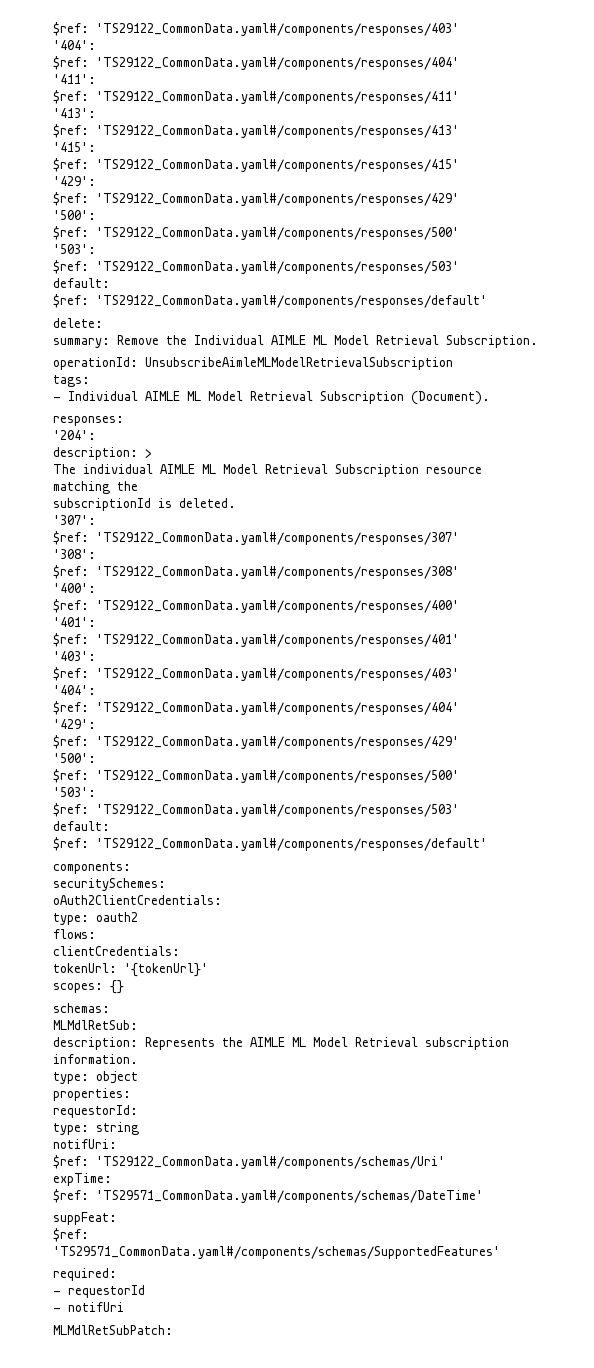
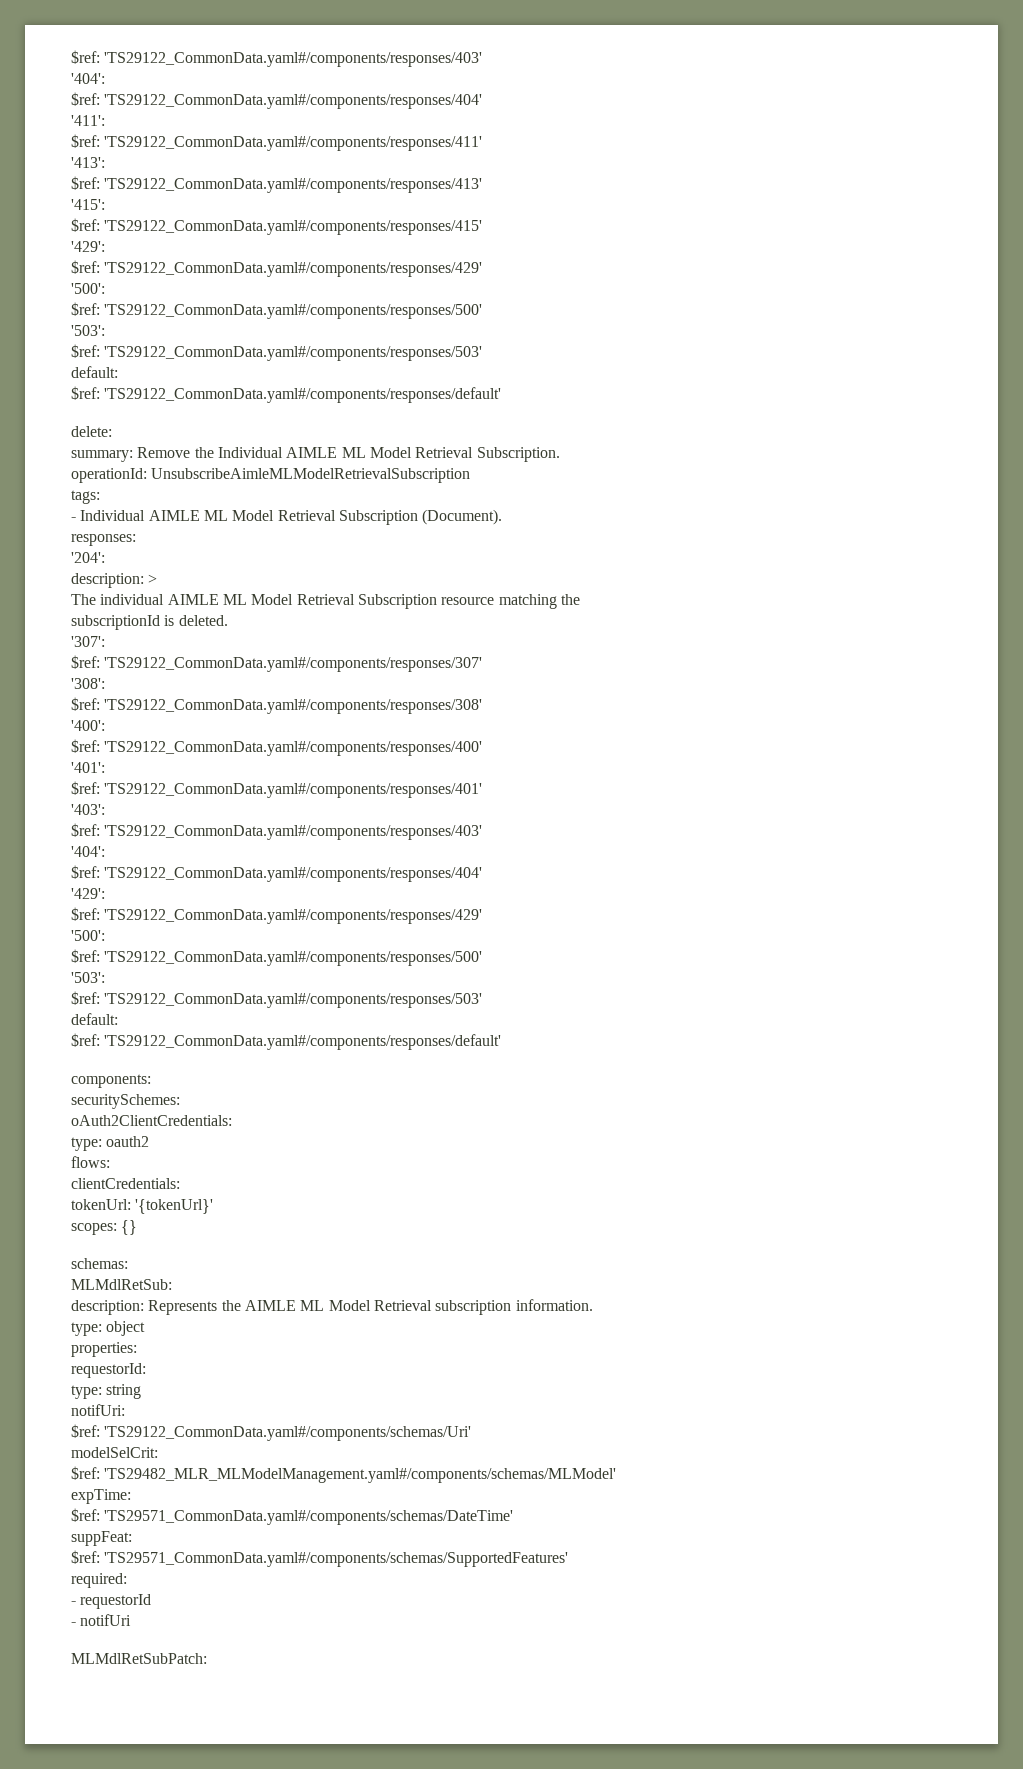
(445, 1162) none -> [71,1447,158,1458] [71,1466,617,1483] // modelSelCrit: // $ref: 'TS29482_MLR_MLModelManagement.yaml#/components/schemas/MLModel'

